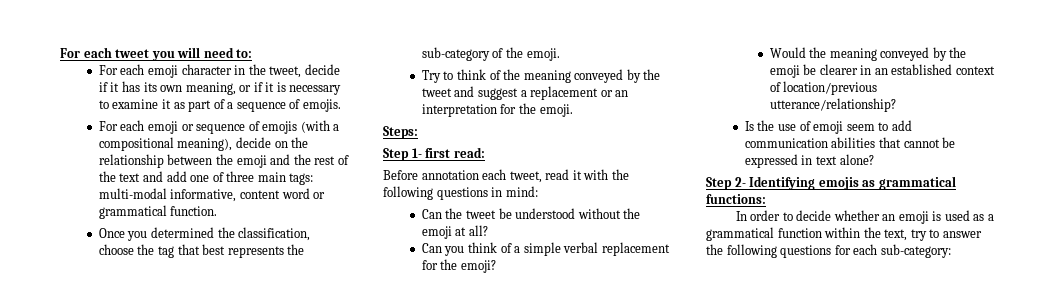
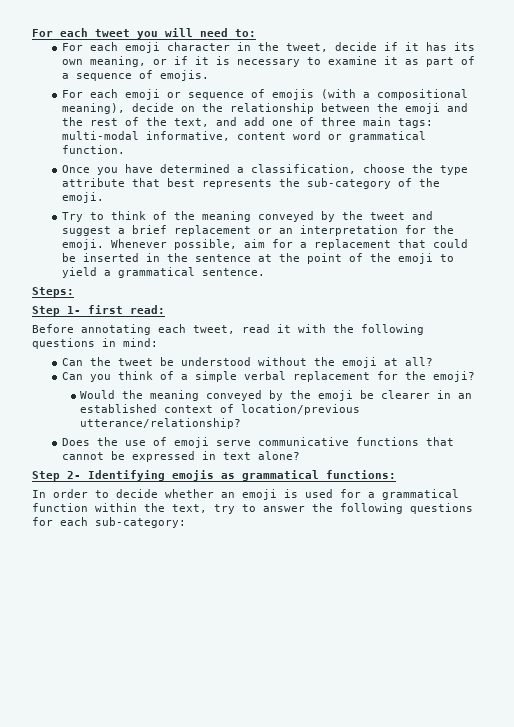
[119,173,141,182] text -> [174,118,210,127] text,
[151,227,235,238] determined the -> [125,164,245,173] have determined a
[158,246,175,258] tag -> [440,165,469,175] [62,178,126,187] type attribute
(527, 93) none -> [132,225,168,234] brief
(573, 110) none -> [111,239,469,250] [62,253,455,264] [62,267,266,278] Whenever possible, aim for a replacement that could be inserted in the sentence at the point of the emoji to yield a grammatical sentence.
[421,170,479,180] annotation -> [81,324,151,335] annotating
[744,121,754,131] Is -> [62,438,91,446] Does
[846,120,912,131] [744,137,876,148] seem to add communication abilities -> [216,437,420,446] serve communicative functions
[973,214,985,221] as -> [340,489,361,498] for

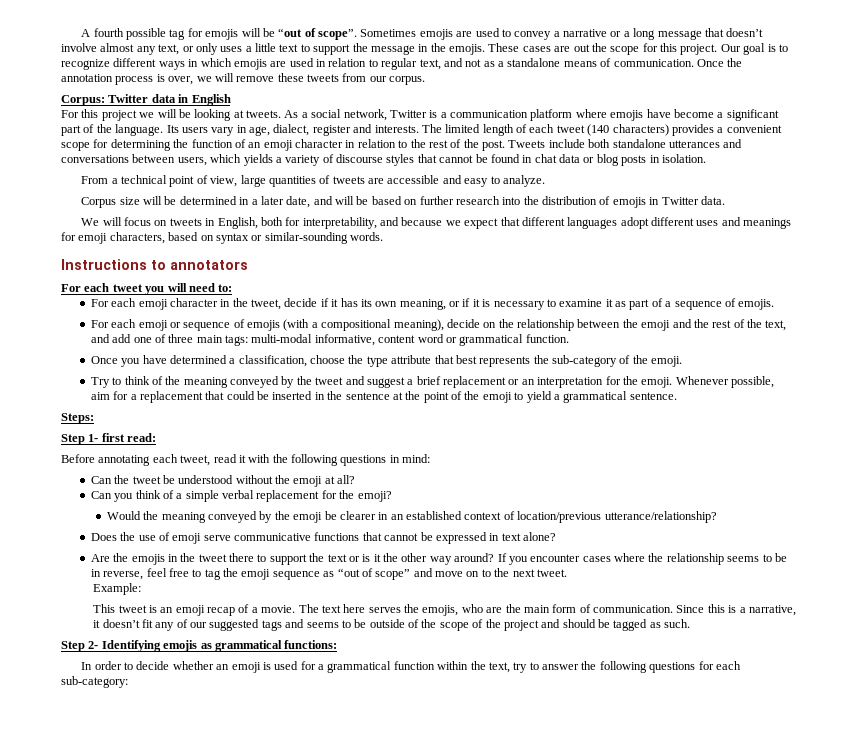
(32, 33) none -> [81,28,764,40] [61,43,788,55] [61,58,743,70] [61,73,426,85] [61,94,231,106] [61,109,779,121] [61,124,782,136] [61,139,743,151] [61,154,706,166] [81,175,545,187] [81,196,725,208] [81,217,792,229] [61,232,383,244] [61,259,248,270] A fourth possible tag for emojis will be “out of scope”. Sometimes emojis are used to convey a narrative or a long message that doesn’t involve almost any text, or only uses a little text to support the message in the emojis. These cases are out the scope for this project. Our goal is to recognize different ways in which emojis are used in relation to regular text, and not as a standalone means of communication. Once the annotation process is over, we will remove these tweets from our corpus. // Corpus: Twitter data in English // For this project we will be looking at tweets. As a social network, Twitter is a communication platform where emojis have become a significant part of the language. Its users vary in age, dialect, register and interests. The limited length of each tweet (140 characters) provides a convenient scope for determining the function of an emoji character in relation to the rest of the post. Tweets include both standalone utterances and conversations between users, which yields a variety of discourse styles that cannot be found in chat data or blog posts in isolation. // From a technical point of view, large quantities of tweets are accessible and easy to analyze. // Corpus size will be determined in a later date, and will be based on further research into the distribution of emojis in Twitter data. // We will focus on tweets in English, both for interpretability, and because we expect that different languages adopt different uses and meanings for emoji characters, based on syntax or similar-sounding words. // Instructions to annotators //
(301, 455) none -> [90,553,787,565] [90,568,567,580] [93,583,142,595] [93,604,796,616] [93,619,691,631] // Are the emojis in the tweet there to support the text or is it the other way around? If you encounter cases where the relationship seems to be in reverse, feel free to tag the emoji sequence as “out of scope” and move on to the next tweet. // Example: // This tweet is an emoji recap of a movie. The text here serves the emojis, who are the main form of communication. Since this is a narrative, it doesn’t fit any of our suggested tags and seems to be outside of the scope of the project and should be tagged as such.

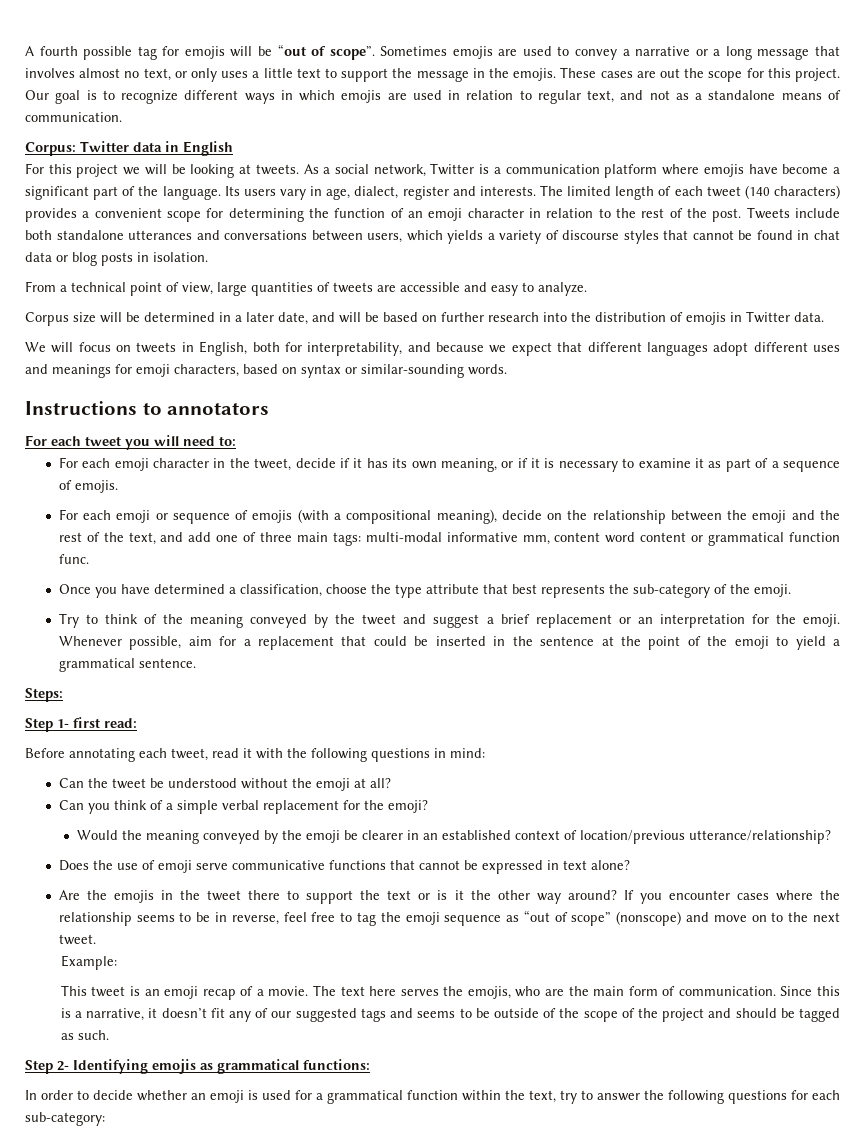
[726,28,764,37] [61,43,156,55] doesn’t involve almost any -> [25,68,140,78] involves almost no
[696,58,743,67] [61,73,426,85] Once the annotation process is over, we will remove these tweets from our corpus. -> (122, 117) none
[314,334,375,346] informative, -> [446,532,550,545] informative mm,
(444, 338) none -> [640,532,687,542] content
[525,334,569,343] function. -> [788,532,840,542] [58,554,89,564] function func.
(411, 574) none -> [616,911,682,926] (nonscope)

